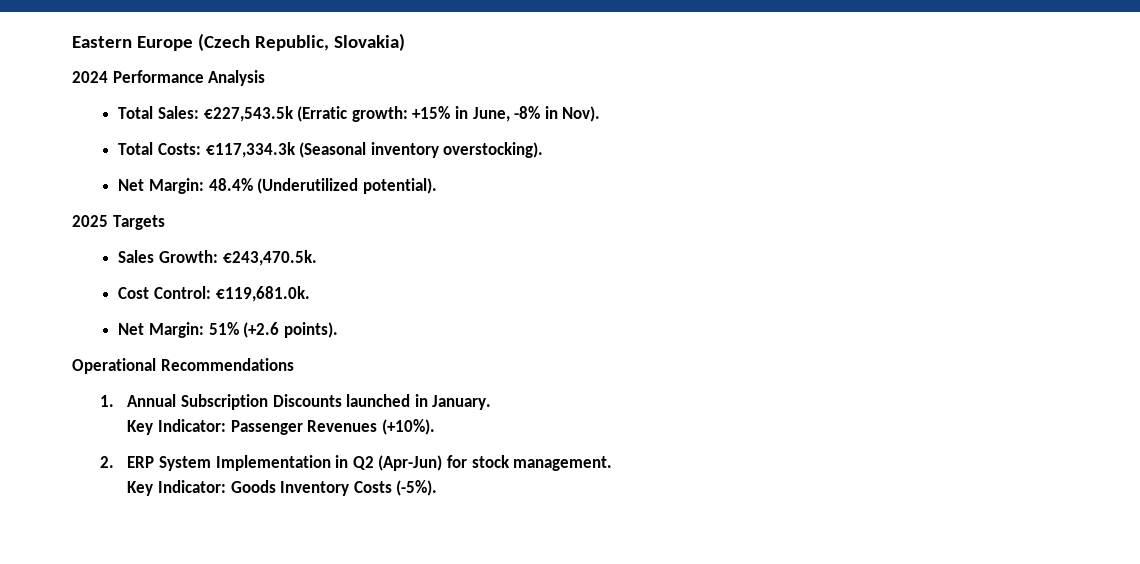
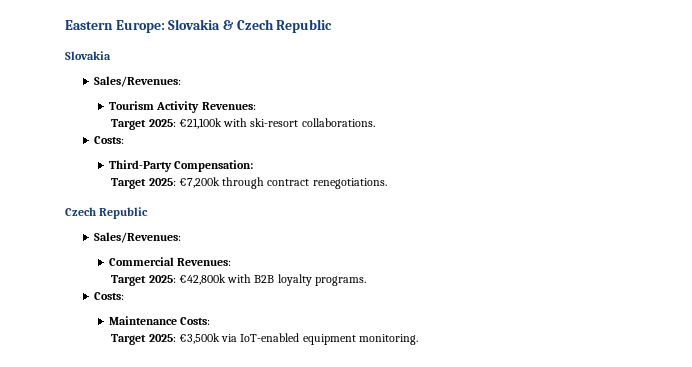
[136,33,405,51] [72,70,266,86] [118,106,601,122] [118,142,544,158] [118,178,437,194] [72,215,165,230] [118,250,317,266] [118,286,310,302] [118,322,338,338] [72,358,294,374] [99,394,492,410] [127,419,435,435] [99,455,613,471] [127,480,438,496] Europe (Czech Republic, Slovakia) // 2024 Performance Analysis // Total Sales: €227,543.5k (Erratic growth: +15% in June, -8% in Nov). // Total Costs: €117,334.3k (Seasonal inventory overstocking). // Net Margin: 48.4% (Underutilized potential). // 2025 Targets // Sales Growth: €243,470.5k. // Cost Control: €119,681.0k. // Net Margin: 51% (+2.6 points). // Operational Recommendations // 1. Annual Subscription Discounts launched in January. // Key Indicator: Passenger Revenues (+10%). // 2. ERP System Implementation in Q2 (Apr-Jun) for stock management. // Key Indicator: Goods Inventory Costs (-5%). -> [115,19,333,33] [65,51,111,60] [93,76,181,87] [109,101,256,113] [111,118,375,130] [93,136,124,144] [109,160,254,172] [111,177,387,189] [65,207,149,219] [93,232,181,243] [109,257,232,266] [111,274,366,286] [93,292,124,300] [109,316,211,325] [111,333,418,345] Europe: Slovakia & Czech Republic // Slovakia // Sales/Revenues: // Tourism Activity Revenues: // Target 2025: €21,100k with ski-resort collaborations. // Costs: // Third-Party Compensation: // Target 2025: €7,200k through contract renegotiations. // Czech Republic // Sales/Revenues: // Commercial Revenues: // Target 2025: €42,800k with B2B loyalty programs. // Costs: // Maintenance Costs: // Target 2025: €3,500k via IoT-enabled equipment monitoring.

